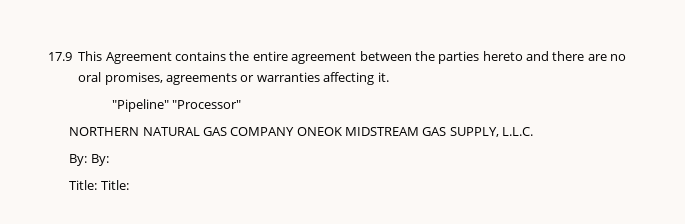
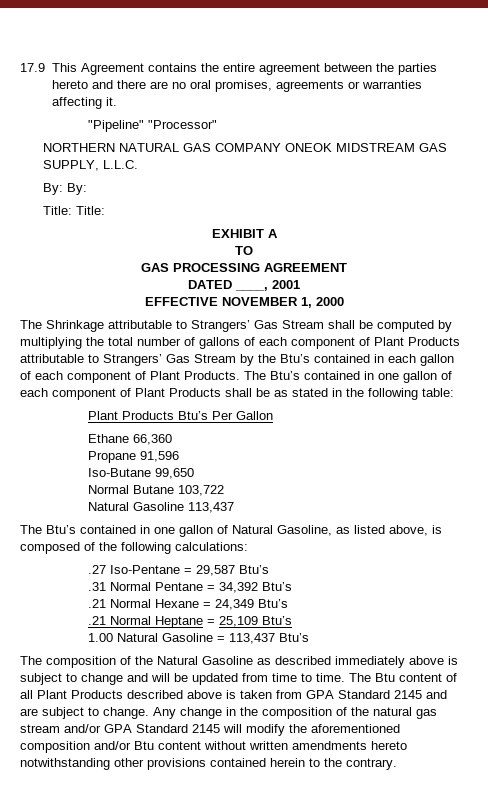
(129, 185) none -> [211,229,278,238] [235,246,253,255] [141,263,347,272] [188,280,300,291] [144,297,344,308] [20,320,452,332] [20,337,460,349] [20,354,454,366] [20,371,452,383] [20,388,454,400] [88,411,274,420] [88,434,173,445] [88,451,180,463] [88,468,195,479] [88,485,225,496] [88,502,235,513] [20,525,442,537] [20,542,248,554] [88,565,270,576] [88,582,293,593] [88,599,289,610] [88,616,293,628] [88,633,310,644] [20,656,458,668] [20,673,457,685] [20,690,447,699] [20,707,437,719] [20,724,400,736] [20,741,407,753] [20,758,397,770] // EXHIBIT A // TO // GAS PROCESSING AGREEMENT // DATED ____, 2001 // EFFECTIVE NOVEMBER 1, 2000 // The Shrinkage attributable to Strangers’ Gas Stream shall be computed by multiplying the total number of gallons of each component of Plant Products attributable to Strangers’ Gas Stream by the Btu’s contained in each gallon of each component of Plant Products. The Btu’s contained in one gallon of each component of Plant Products shall be as stated in the following table: // Plant Products Btu’s Per Gallon // Ethane 66,360 // Propane 91,596 // Iso-Butane 99,650 // Normal Butane 103,722 // Natural Gasoline 113,437 // The Btu’s contained in one gallon of Natural Gasoline, as listed above, is composed of the following calculations: // .27 Iso-Pentane = 29,587 Btu’s // .31 Normal Pentane = 34,392 Btu’s // .21 Normal Hexane = 24,349 Btu’s // .21 Normal Heptane = 25,109 Btu’s // 1.00 Natural Gasoline = 113,437 Btu’s // The composition of the Natural Gasoline as described immediately above is subject to change and will be updated from time to time. The Btu content of all Plant Products described above is taken from GPA Standard 2145 and are subject to change. Any change in the composition of the natural gas stream and/or GPA Standard 2145 will modify the aforementioned composition and/or Btu content without written amendments hereto notwithstanding other provisions contained herein to the contrary.

